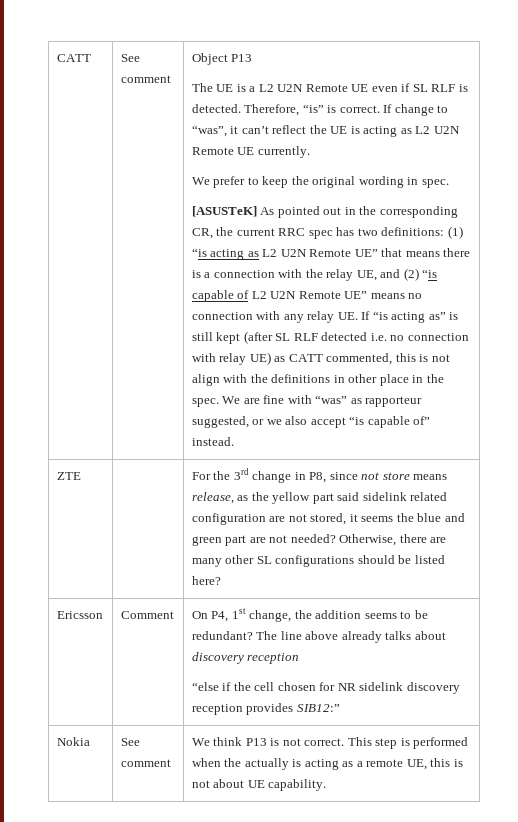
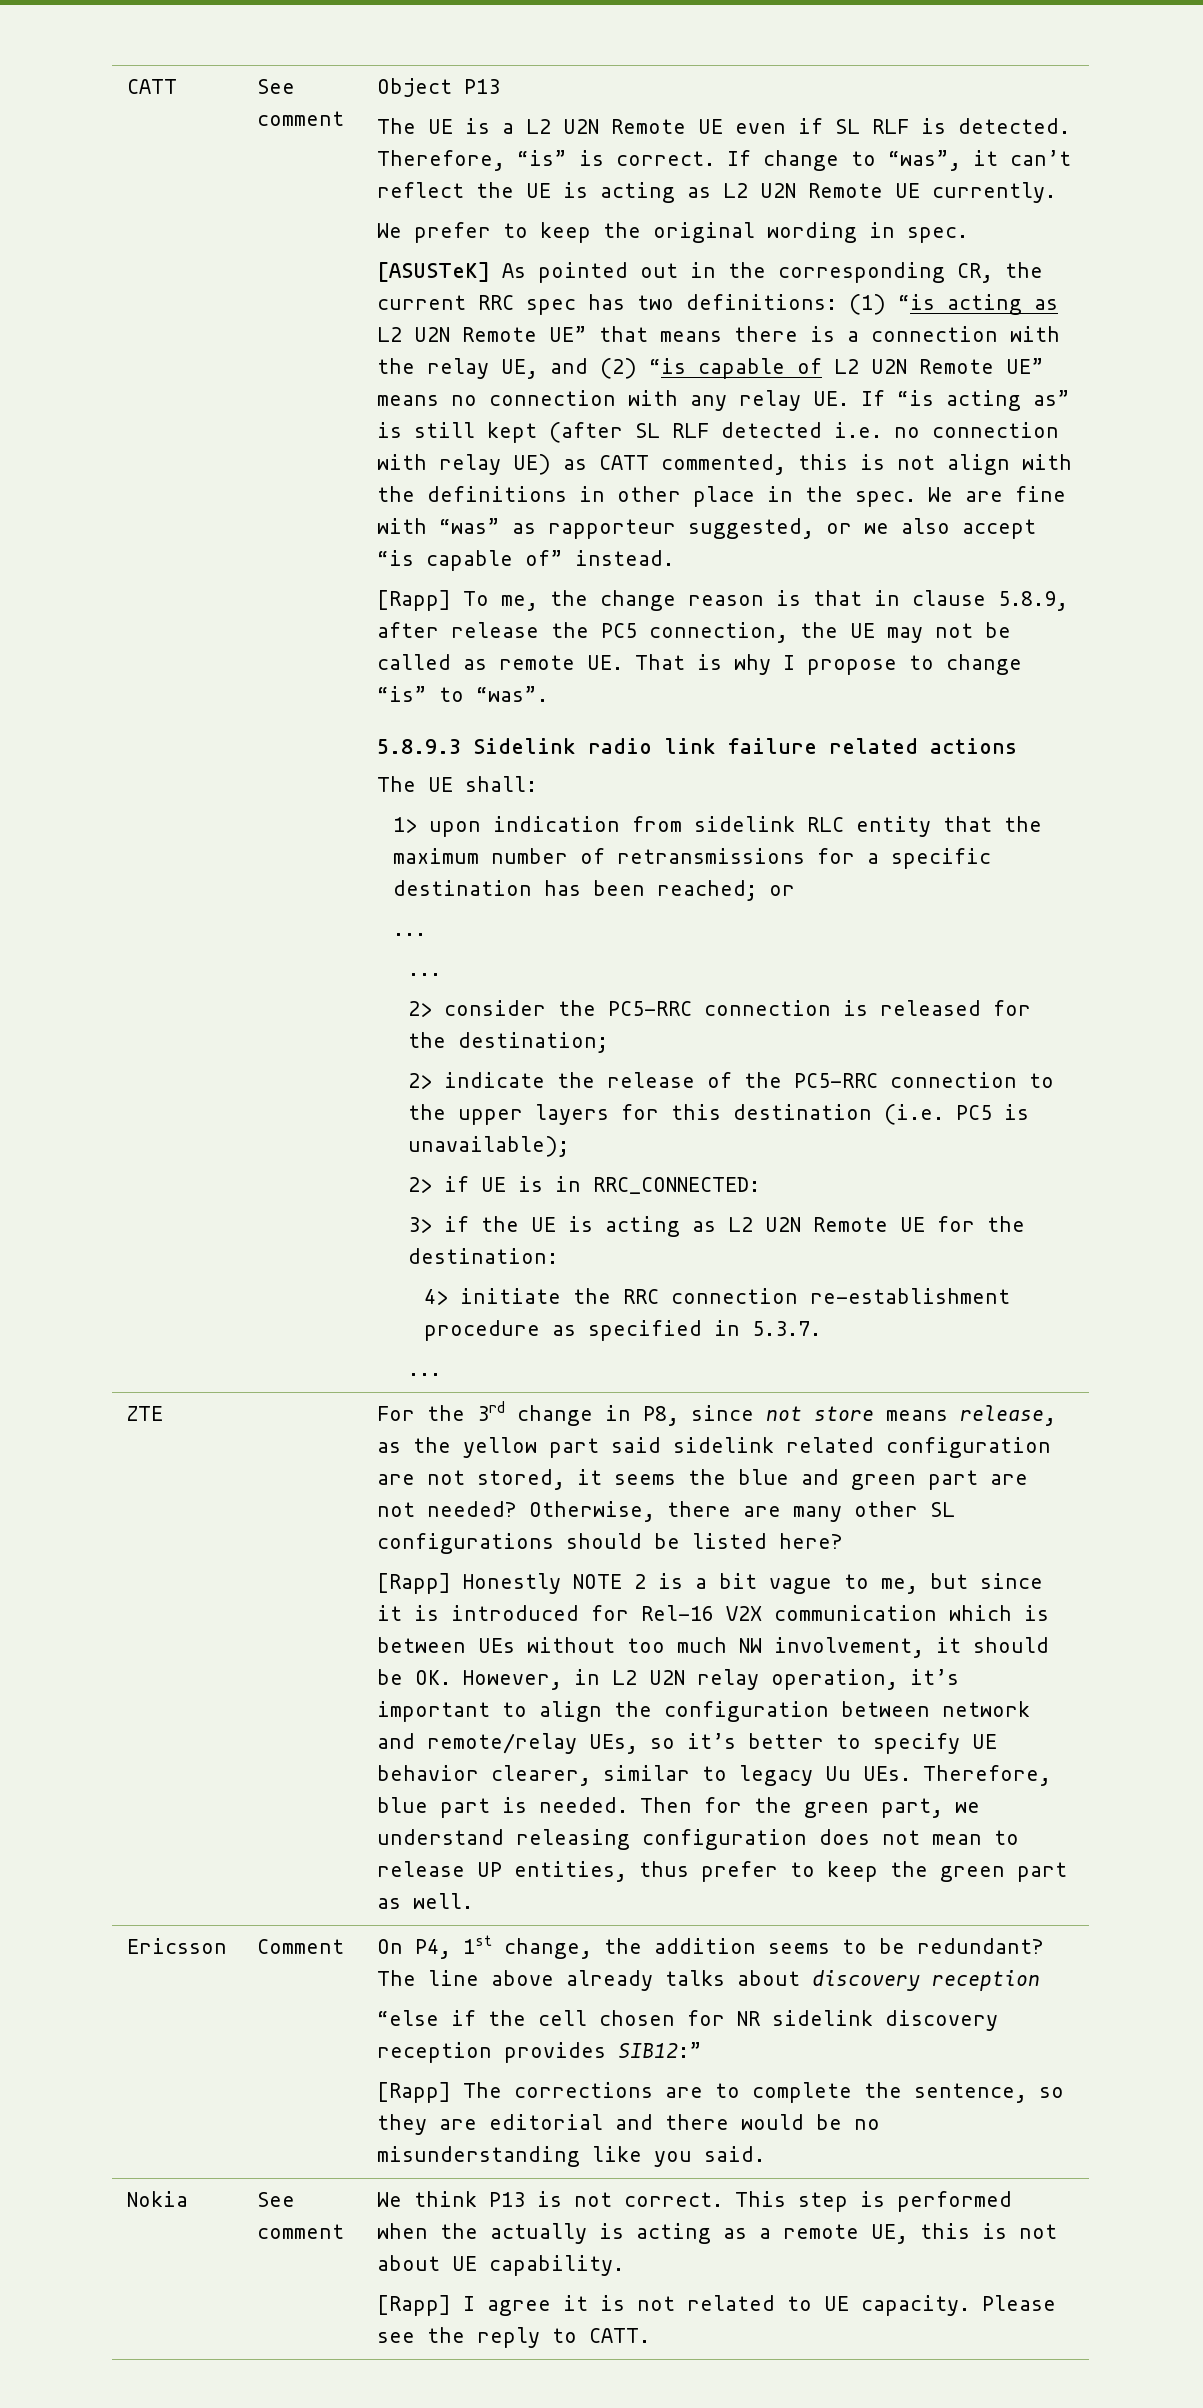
(234, 441) none -> [376,590,1068,611] [376,622,1011,643] [376,654,1022,675] [376,686,548,702] [376,738,1017,754] [376,776,537,792] [392,816,1042,837] [392,848,991,869] [392,880,795,901] [392,933,426,936] [408,973,442,976] [408,1000,1032,1017] [408,1032,609,1053] [408,1072,1055,1089] [408,1104,1030,1125] [408,1136,570,1157] [408,1176,761,1194] [408,1216,1026,1237] [408,1248,559,1264] [424,1288,1011,1305] [424,1320,822,1341] [408,1373,442,1376] // [Rapp] To me, the change reason is that in clause 5.8.9, after release the PC5 connection, the UE may not be called as remote UE. That is why I propose to change “is” to “was”. // 5.8.9.3 Sidelink radio link failure related actions // The UE shall: // 1> upon indication from sidelink RLC entity that the maximum number of retransmissions for a specific destination has been reached; or // ... // ... // 2> consider the PC5-RRC connection is released for the destination; // 2> indicate the release of the PC5-RRC connection to the upper layers for this destination (i.e. PC5 is unavailable); // 2> if UE is in RRC_CONNECTED: // 3> if the UE is acting as L2 U2N Remote UE for the destination: // 4> initiate the RRC connection re-establishment procedure as specified in 5.3.7. // ...
(221, 580) none -> [376,1573,1043,1594] [376,1605,1049,1621] [376,1637,1049,1658] [376,1669,959,1690] [376,1701,1030,1722] [376,1733,997,1754] [376,1765,1051,1786] [376,1797,980,1818] [376,1829,1019,1850] [376,1861,1067,1882] [376,1893,473,1909] // [Rapp] Honestly NOTE 2 is a bit vague to me, but since it is introduced for Rel-16 V2X communication which is between UEs without too much NW involvement, it should be OK. However, in L2 U2N relay operation, it’s important to align the configuration between network and remote/relay UEs, so it’s better to specify UE behavior clearer, similar to legacy Uu UEs. Therefore, blue part is needed. Then for the green part, we understand releasing configuration does not mean to release UP entities, thus prefer to keep the green part as well.
(340, 708) none -> [376,2082,1064,2103] [376,2114,880,2135] [376,2146,765,2167] // [Rapp] The corrections are to complete the sentence, so they are editorial and there would be no misunderstanding like you said.
(327, 785) none -> [376,2295,1056,2316] [376,2327,650,2348] // [Rapp] I agree it is not related to UE capacity. Please see the reply to CATT.

